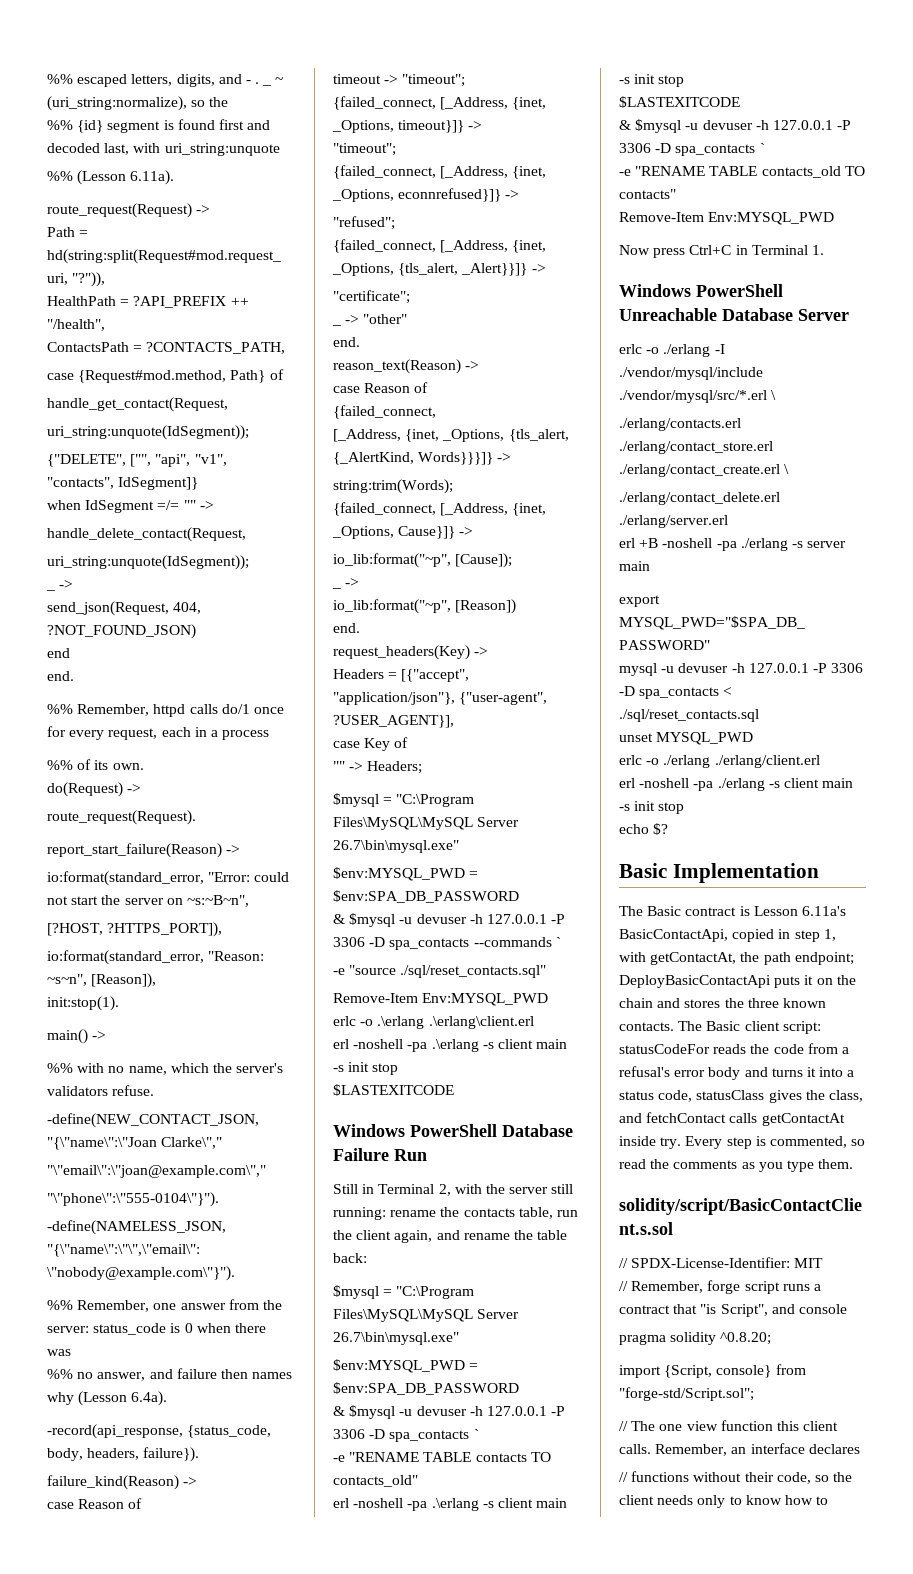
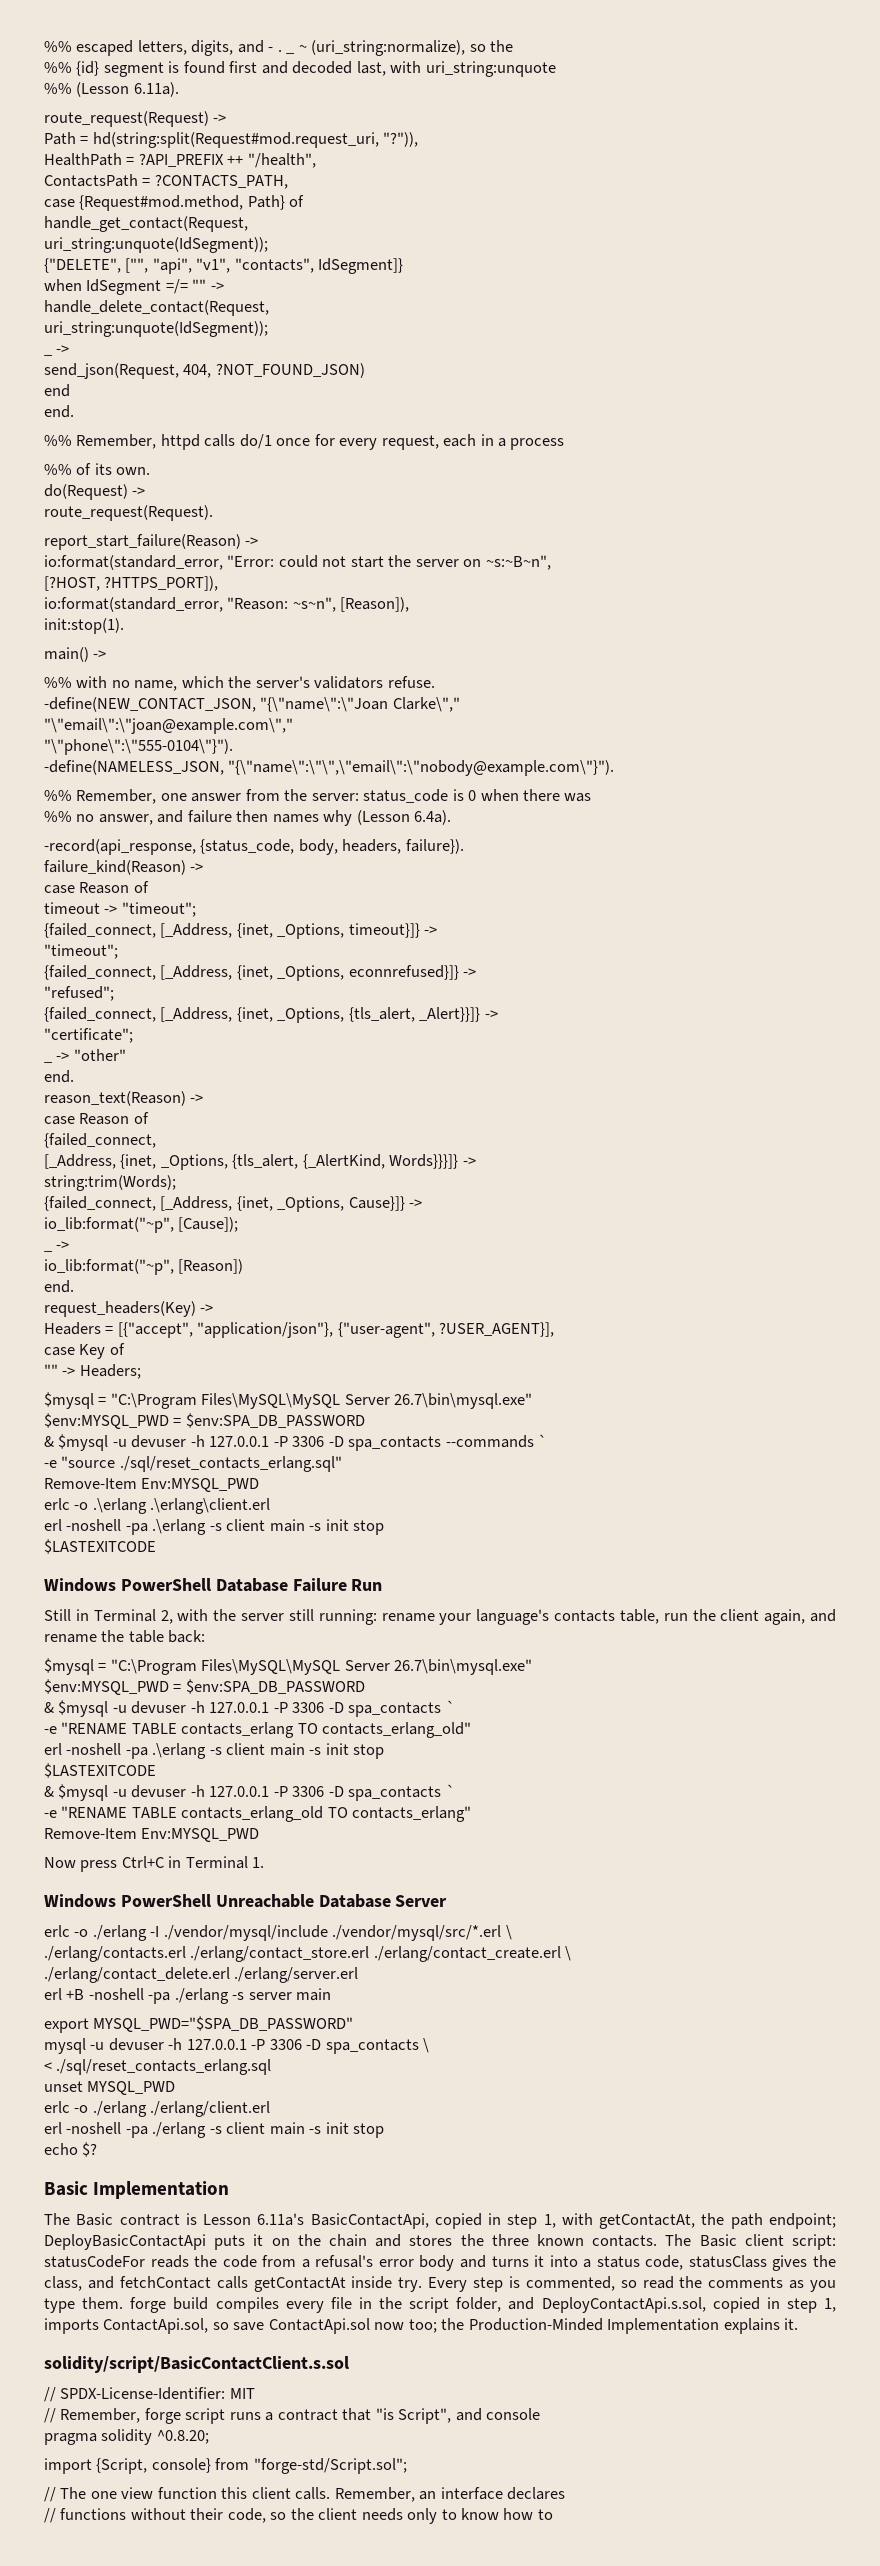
[400,965,547,978] ./sql/reset_contacts.sql" -> [119,1456,342,1472] ./sql/reset_contacts_erlang.sql"
[440,1207,460,1217] the -> [439,1609,550,1625] your language's
[475,1452,551,1462] [333,1475,418,1487] contacts TO contacts_old" -> [181,1722,472,1738] contacts_erlang TO contacts_erlang_old"
[761,166,865,178] [619,189,676,199] contacts_old TO contacts" -> [181,1806,472,1822] contacts_erlang_old TO contacts_erlang"
[723,687,733,696] [619,709,759,722] < ./sql/reset_contacts.sql -> [423,2038,430,2053] [44,2059,272,2075] \ // < ./sql/reset_contacts_erlang.sql
(854, 1164) none -> [130,2297,836,2313] [44,2318,799,2334] forge build compiles every file in the script folder, and DeployContactApi.s.sol, copied in step 1, imports ContactApi.sol, so save ContactApi.sol now too; the Production-Minded Implementation explains it.

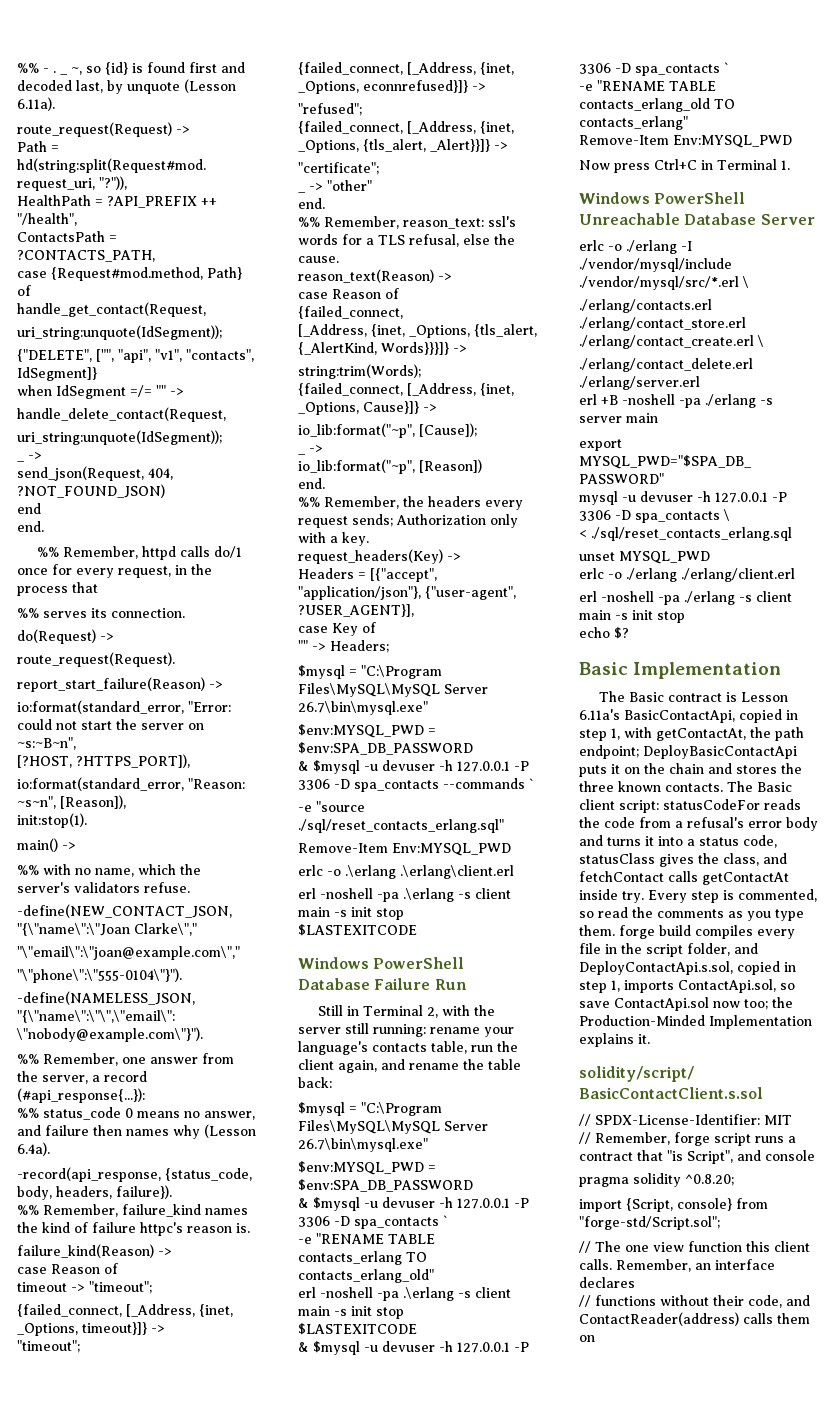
[44,40,282,56] [286,52,296,54] [298,40,514,56] [44,61,164,77] %% escaped letters, digits, and - . _ ~ (uri_string:normalize), so the // %% {id} segment -> [17,63,56,73] [60,62,128,75] %% - . _ ~, so {id}
[390,61,556,77] [44,83,72,94] with uri_string:unquote // %% -> [107,80,180,94] by unquote
[443,434,507,447] each in a -> [175,564,212,575] in the
[44,463,151,475] // %% of its own. -> [72,582,98,593] [17,608,185,618] that // %% serves its connection.
[311,789,592,803] [44,811,72,822] server: status_code is 0 when there was // %% -> [42,1071,147,1084] [17,1088,145,1103] [17,1107,180,1120] server, a record (#api_response{...}): // %% status_code 0 means
(464, 846) none -> [17,1204,248,1217] [17,1222,250,1236] // %% Remember, failure_kind names the kind of failure httpc's reason is.
(74, 1076) none -> [298,216,516,229] [298,234,515,247] [298,256,339,263] // %% Remember, reason_text: ssl's words for a TLS refusal, else the cause.
(74, 1286) none -> [298,496,523,510] [298,514,518,528] [298,532,369,546] // %% Remember, the headers every request sends; Authorization only with a key.
[270,2508,553,2524] so the client needs only to know how to -> [786,1295,810,1306] [579,1312,810,1326] [579,1335,595,1342] and ContactReader(address) calls them on

